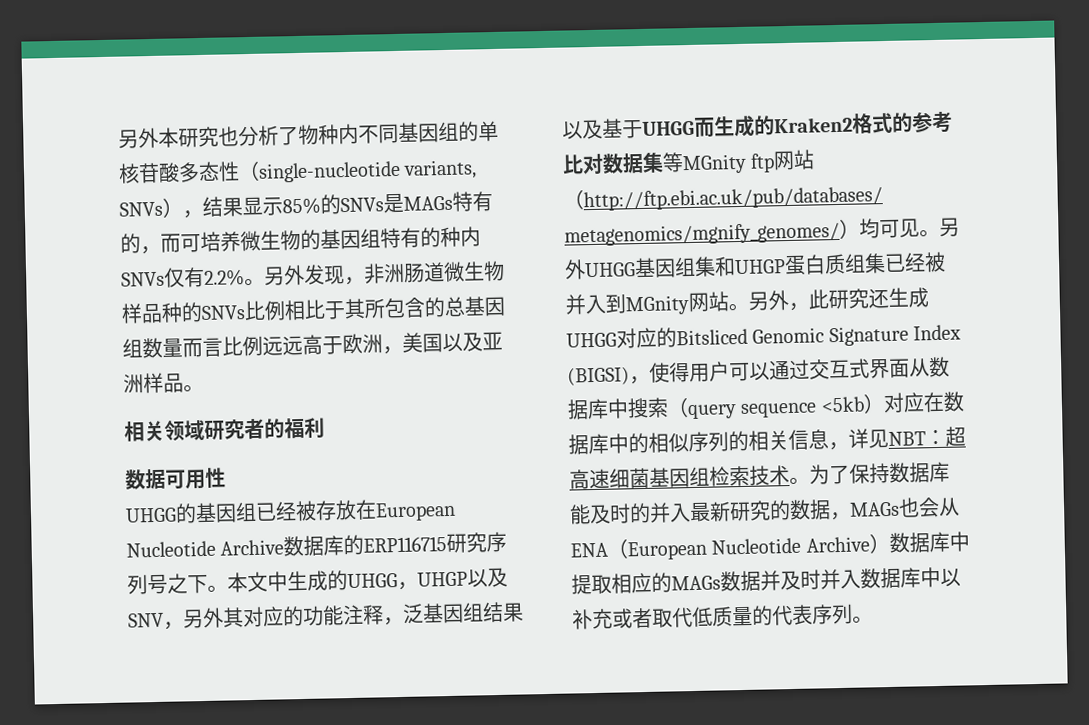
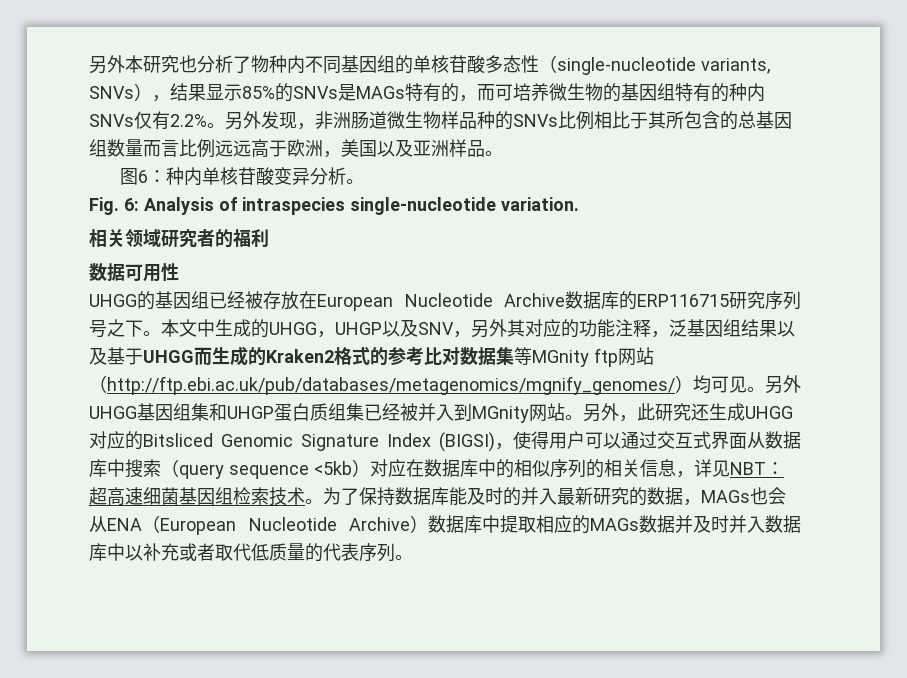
(204, 388) none -> [119,167,364,186] [89,197,580,215] // 图6：种内单核苷酸变异分析。 // Fig. 6: Analysis of intraspecies single-nucleotide variation.

